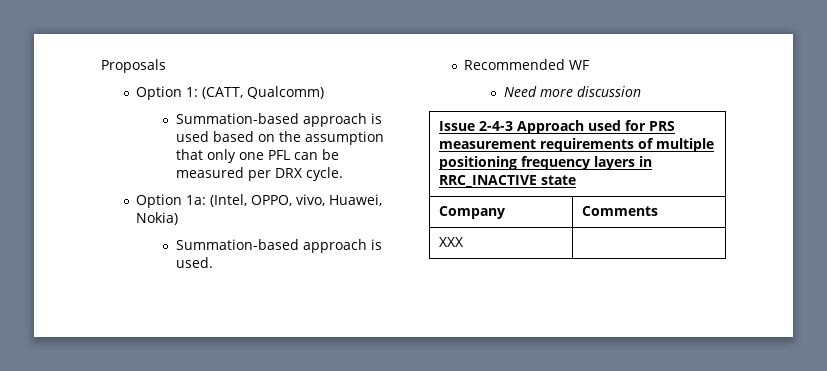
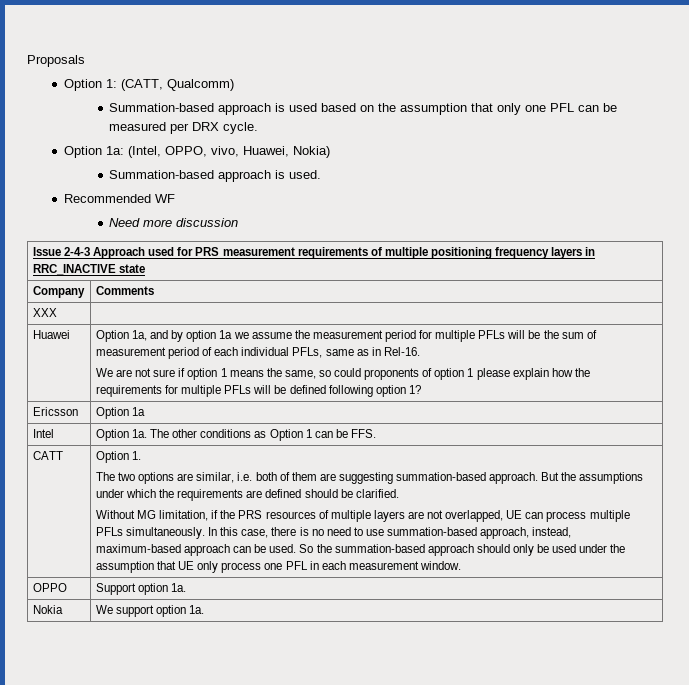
(465, 242) none -> [32,330,70,339] [95,330,597,342] [95,347,420,359] [95,368,590,380] [95,385,421,397] [32,407,78,416] [95,407,145,419] [32,429,54,438] [95,429,376,441] [32,451,63,460] [95,451,141,463] [95,472,644,484] [95,489,399,501] [95,510,630,522] [95,527,572,539] [95,544,626,556] [95,561,461,573] [32,583,67,592] [95,583,187,595] [32,605,63,614] [95,605,205,617] // Huawei | Option 1a, and by option 1a we assume the measurement period for multiple PFLs will be the sum of measurement period of each individual PFLs, same as in Rel-16. // We are not sure if option 1 means the same, so could proponents of option 1 please explain how the requirements for multiple PFLs will be defined following option 1? // Ericsson | Option 1a // Intel | Option 1a. The other conditions as Option 1 can be FFS. // CATT | Option 1. // The two options are similar, i.e. both of them are suggesting summation-based approach. But the assumptions under which the requirements are defined should be clarified. // Without MG limitation, if the PRS resources of multiple layers are not overlapped, UE can process multiple PFLs simultaneously. In this case, there is no need to use summation-based approach, instead, maximum-based approach can be used. So the summation-based approach should only be used under the assumption that UE only process one PFL in each measurement window. // OPPO | Support option 1a. // Nokia | We support option 1a.

